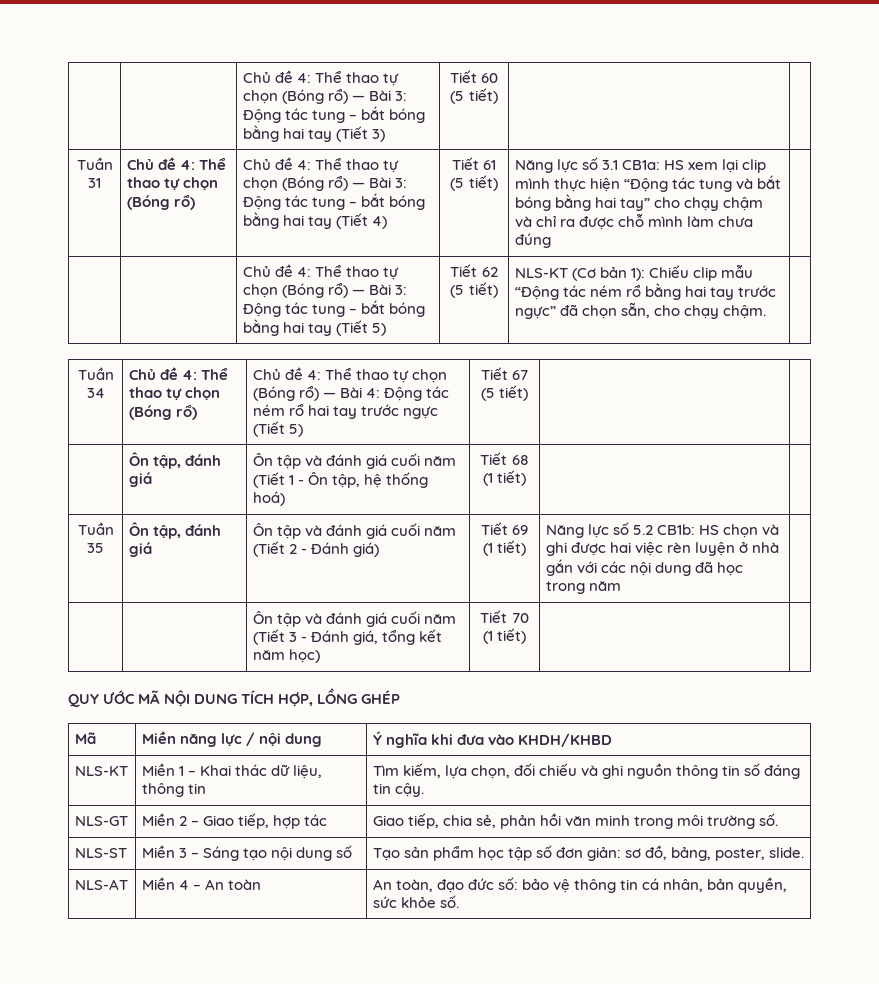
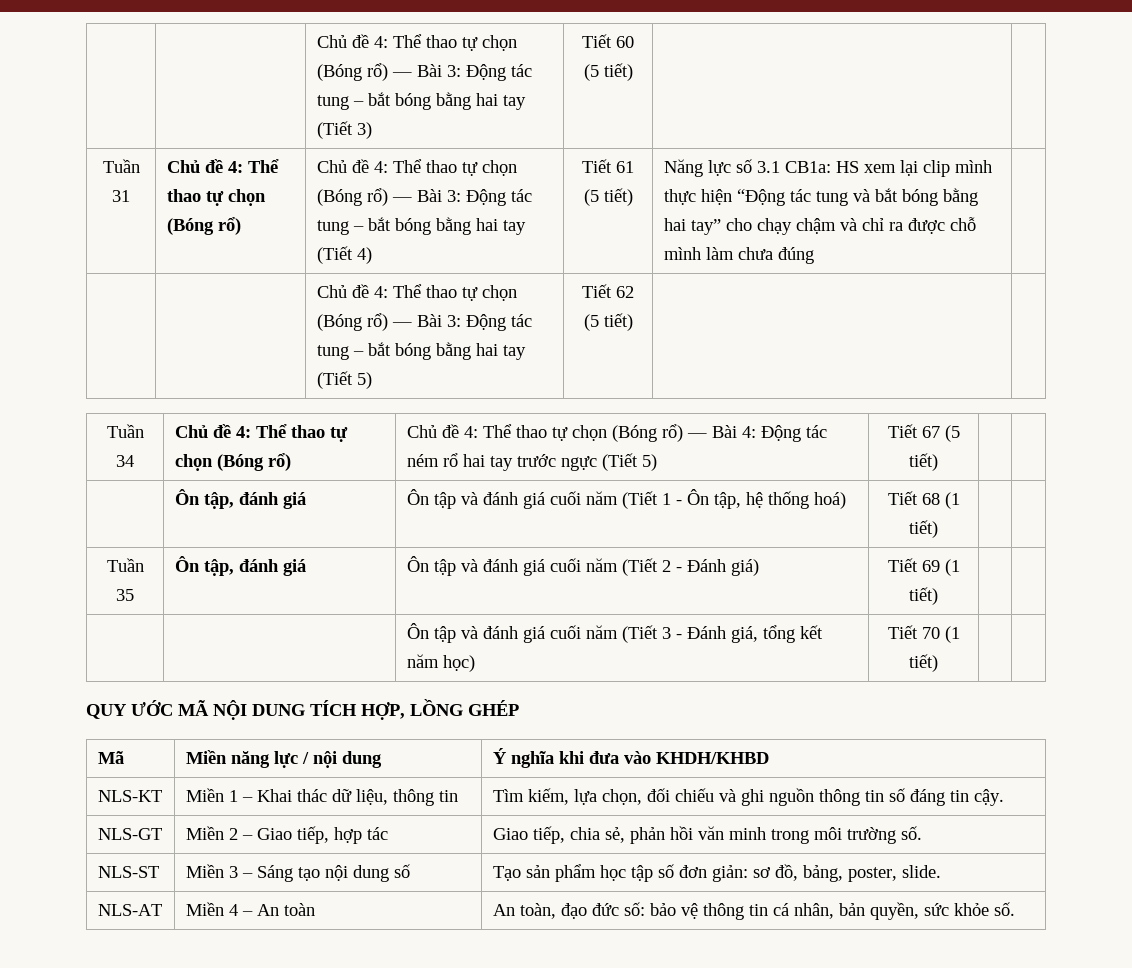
[514,264,753,281] [514,283,776,300] [514,302,766,319] NLS-KT (Cơ bản 1): Chiếu clip mẫu “Động tác ném rổ bằng hai tay trước ngực” đã chọn sẵn, cho chạy chậm. -> (633, 322) none
[545,522,779,538] [545,541,779,556] [545,559,743,576] [545,581,621,594] Năng lực số 5.2 CB1b: HS chọn và ghi được hai việc rèn luyện ở nhà gắn với các nội dung đã học trong năm -> (938, 596) none

